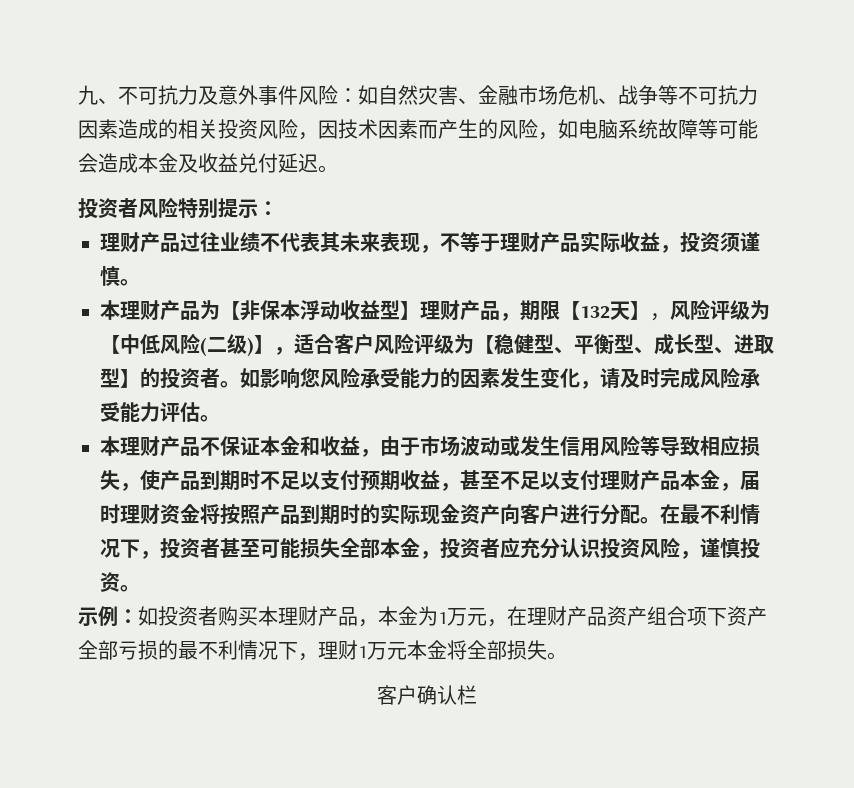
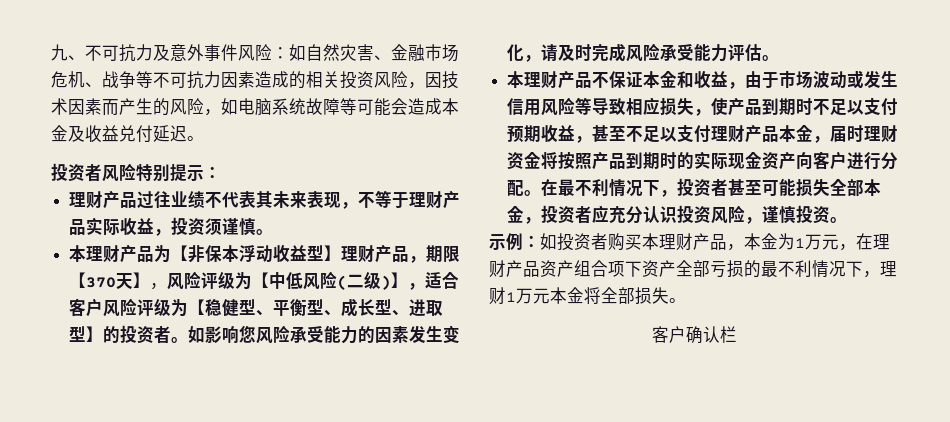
[580,306,610,319] 132 -> [86,277,117,288] 370

